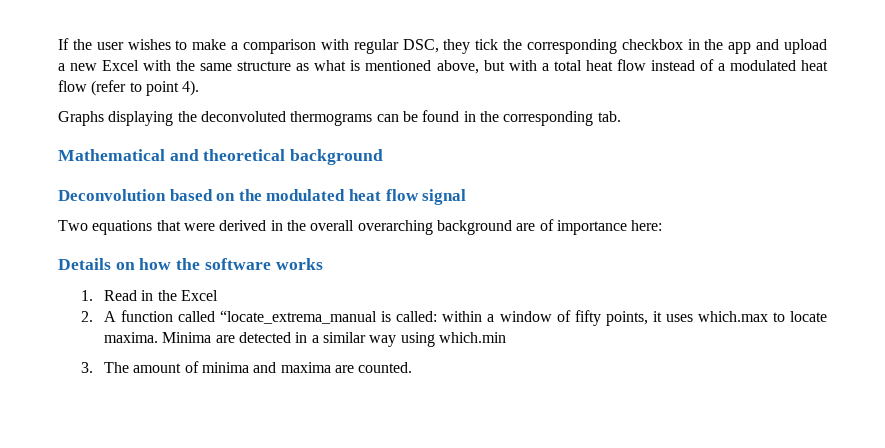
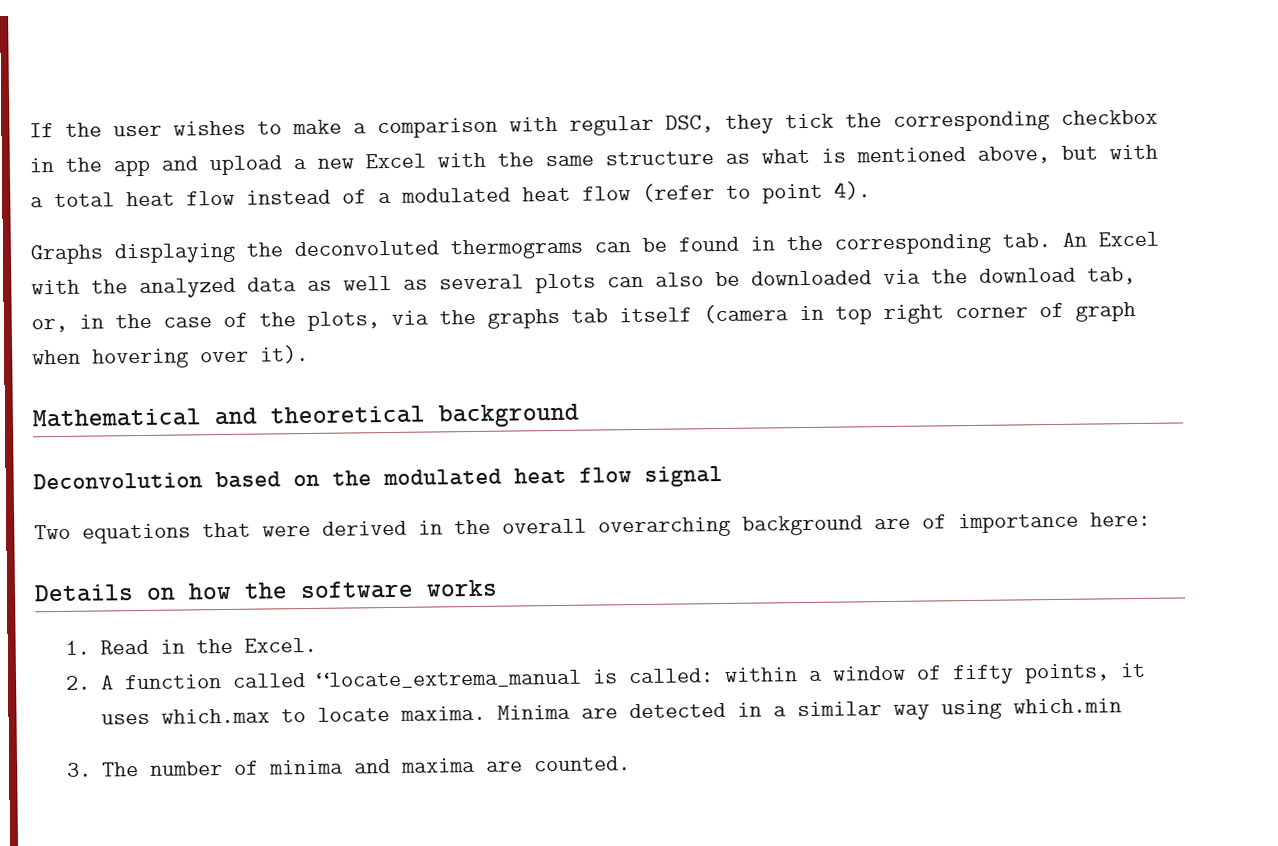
(621, 116) none -> [1062,231,1159,247] [31,267,1136,299] [31,302,1136,333] [32,344,309,369] An Excel with the analyzed data as well as several plots can also be downloaded via the download tab, or, in the case of the plots, via the graphs tab itself (camera in top right corner of graph when hovering over it).
[181,290,219,301] Excel -> [244,637,318,653] Excel.
[133,363,182,373] amount -> [150,761,224,776] number

